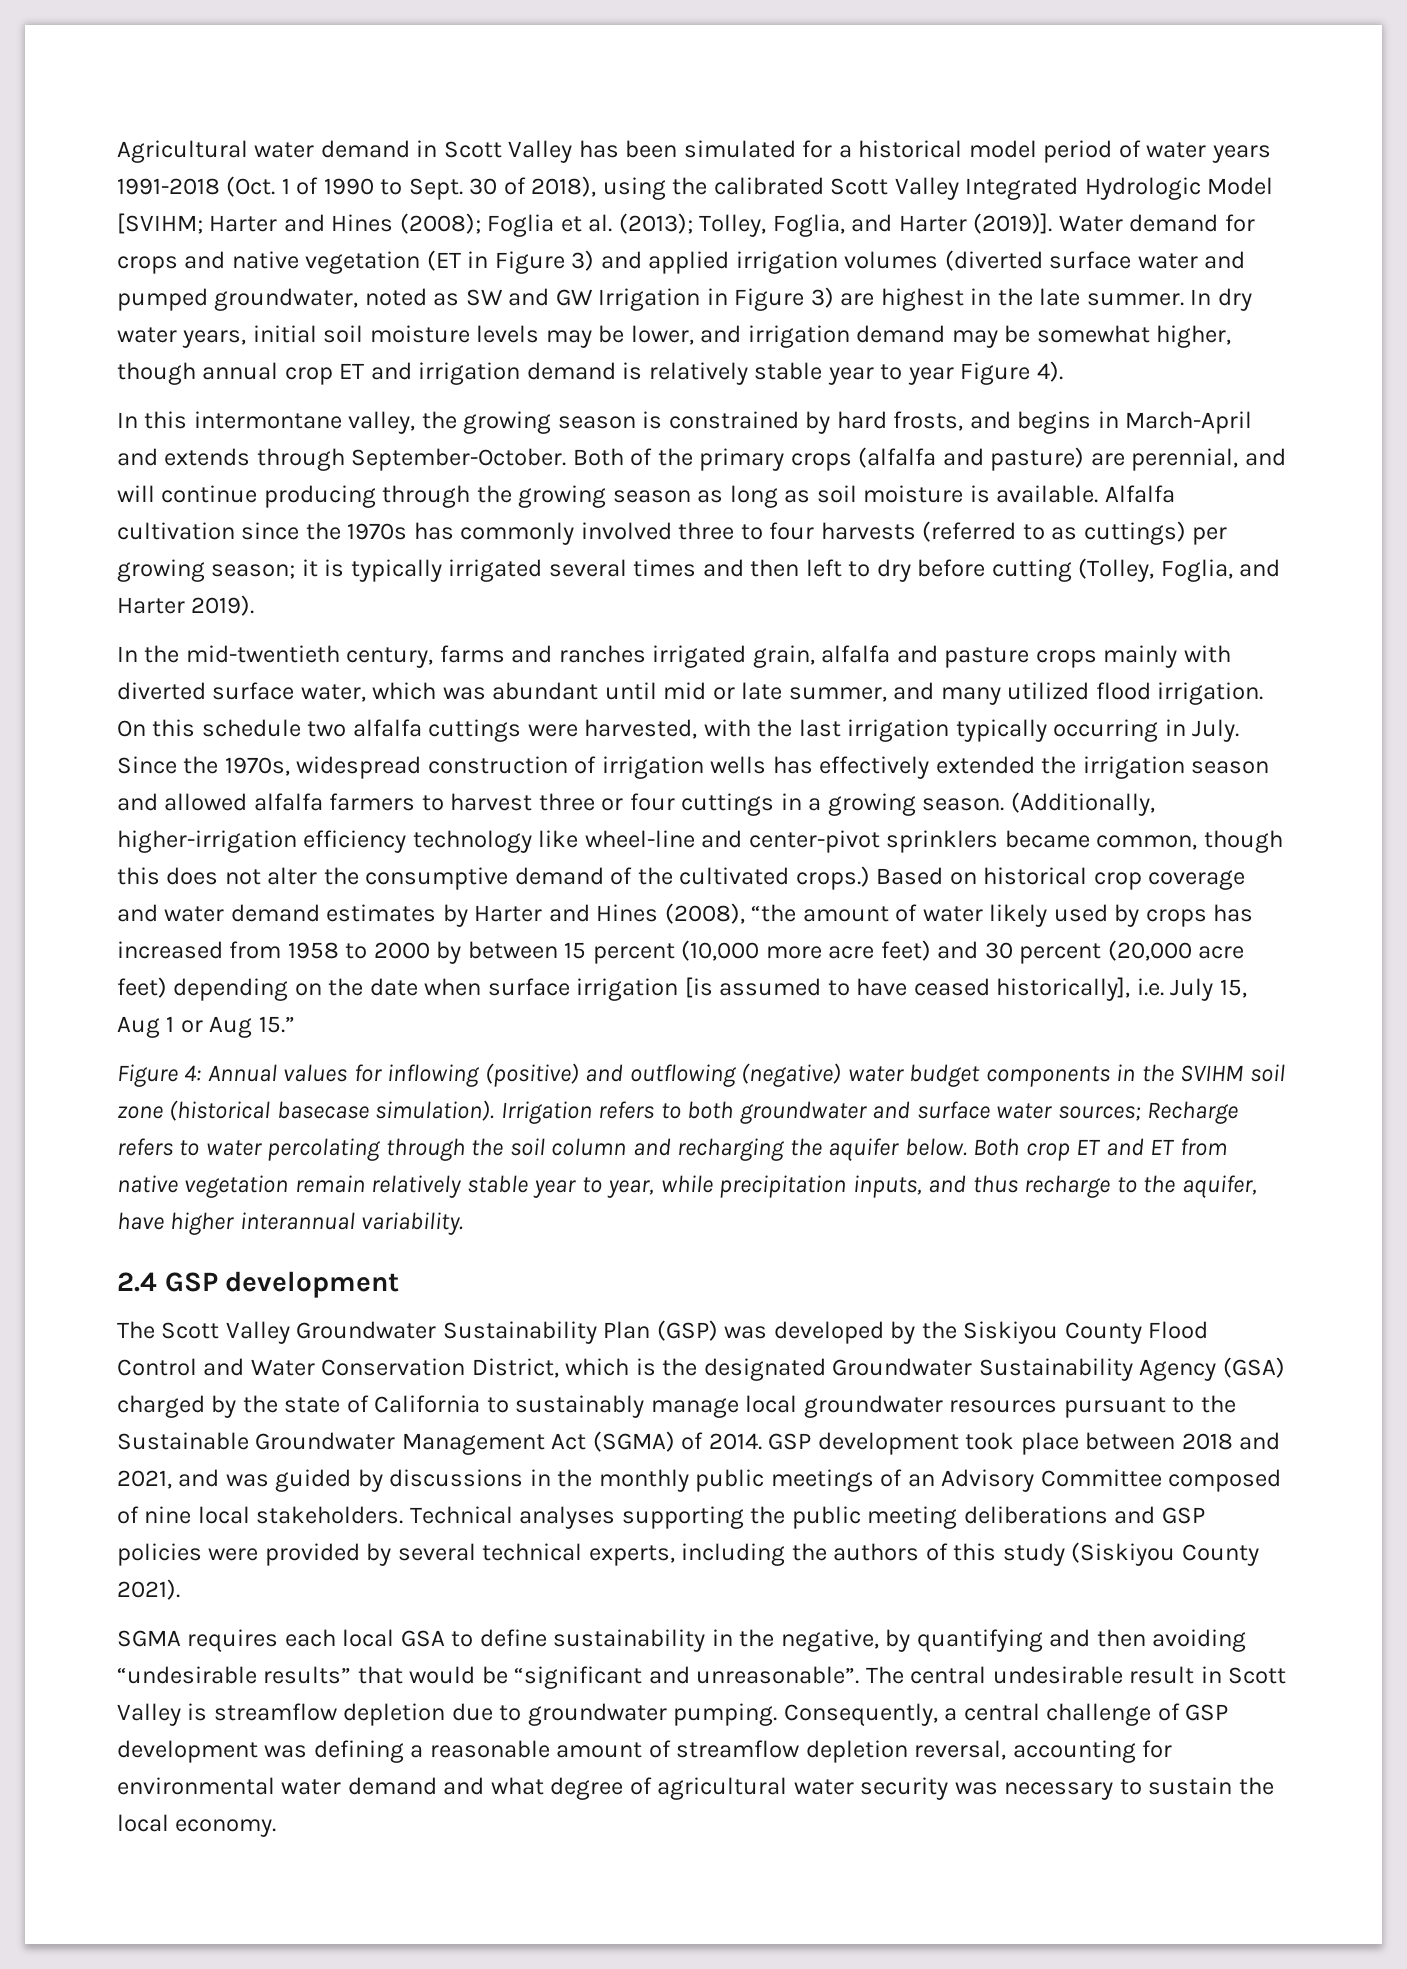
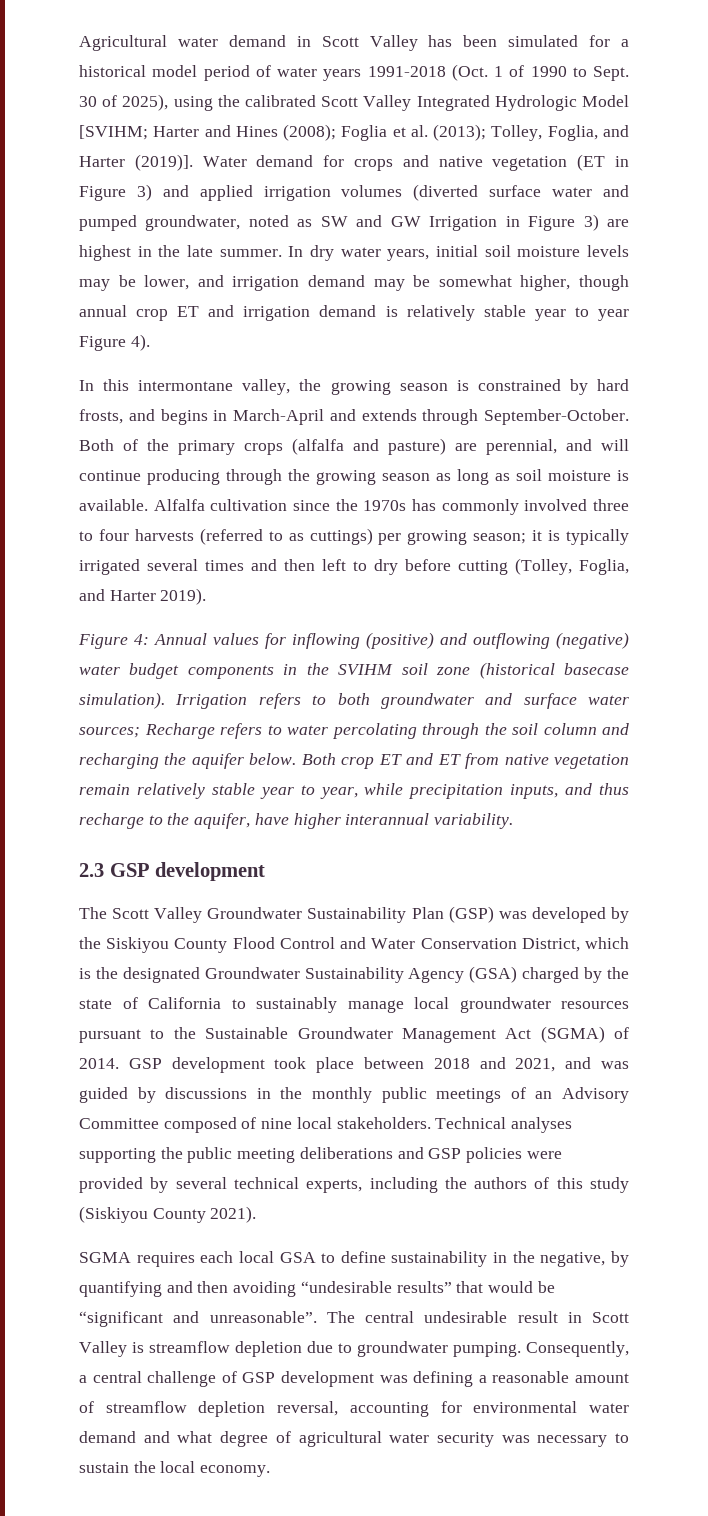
[531,176,597,197] 2018), -> [122,94,169,111] 2025),
[117,645,1231,668] [117,682,1264,705] [117,719,1240,742] [117,756,1270,779] [117,792,1155,816] [117,830,1283,853] [117,866,1246,890] [117,903,1254,927] [117,940,1245,964] [117,977,1247,1001] [117,1016,295,1038] // In the mid-twentieth century, farms and ranches irrigated grain, alfalfa and pasture crops mainly with diverted surface water, which was abundant until mid or late summer, and many utilized flood irrigation. On this schedule two alfalfa cuttings were harvested, with the last irrigation typically occurring in July. Since the 1970s, widespread construction of irrigation wells has effectively extended the irrigation season and allowed alfalfa farmers to harvest three or four cuttings in a growing season. (Additionally, higher-irrigation efficiency technology like wheel-line and center-pivot sprinklers became common, though this does not alter the consumptive demand of the cultivated crops.) Based on historical crop coverage and water demand estimates by Harter and Hines (2008), “the amount of water likely used by crops has increased from 1958 to 2000 by between 15 percent (10,000 more acre feet) and 30 percent (20,000 acre feet) depending on the date when surface irrigation [is assumed to have ceased historically], i.e. July 15, Aug 1 or Aug 15.” -> (207, 596) none
[117,1272,157,1292] 2.4 -> [79,863,104,877] 2.3

